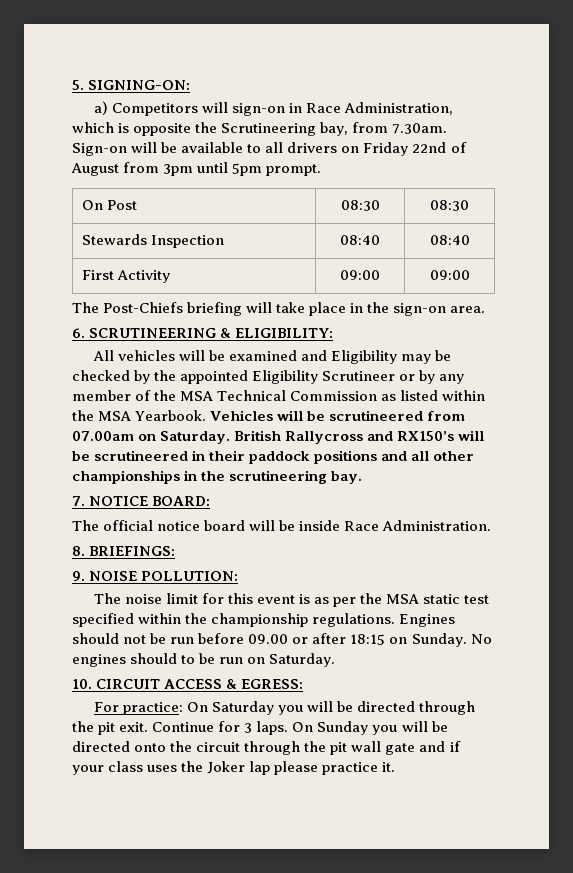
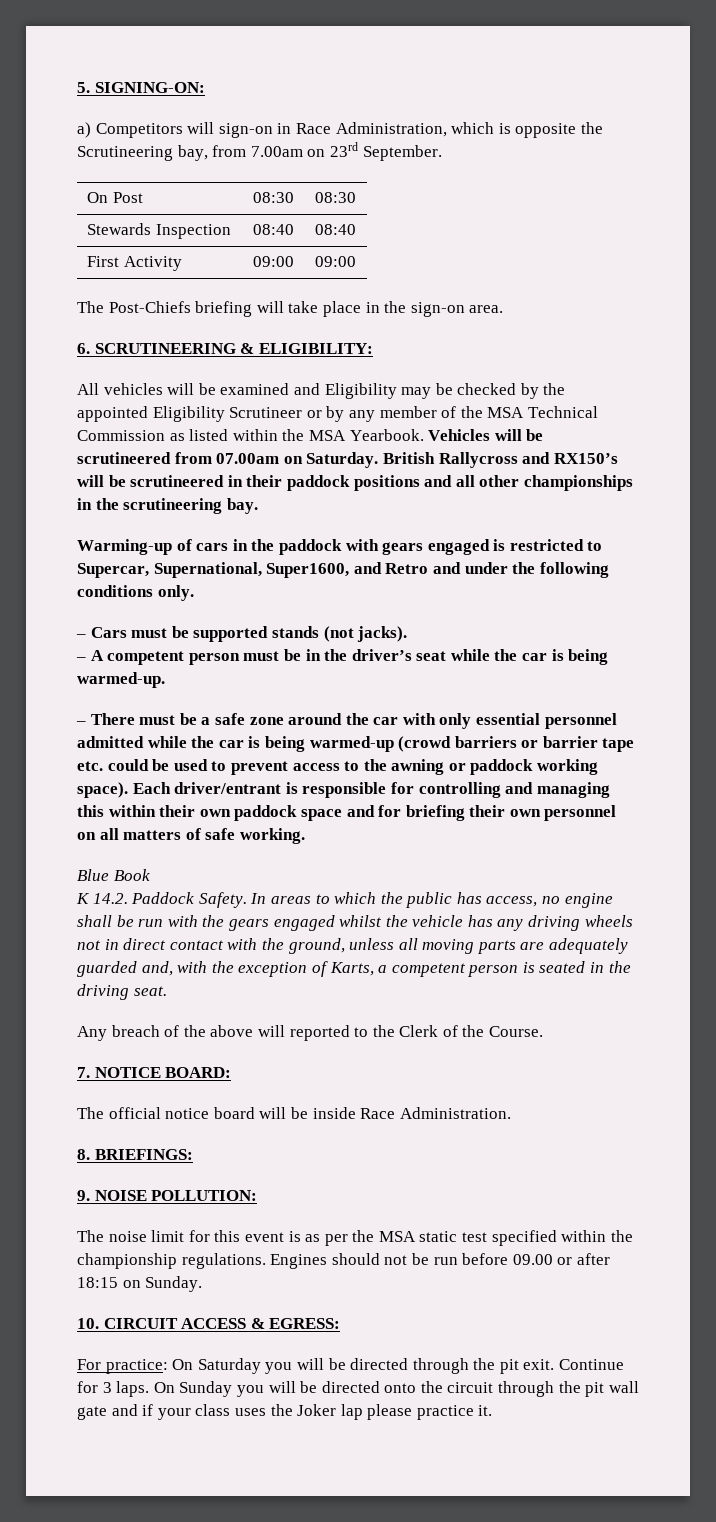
[392,123,448,134] [72,142,467,156] [71,162,322,176] 7.30am. Sign-on will be available to all drivers on Friday 22nd of August from 3pm until 5pm prompt. -> [250,142,442,161] 7.00am on 23rd September.
(363, 477) none -> [77,539,603,555] [77,562,609,578] [77,585,194,601] [76,626,408,642] [76,649,609,665] [77,672,165,688] [76,713,617,729] [77,736,635,752] [77,759,599,775] [77,782,610,798] [77,805,617,821] [77,828,305,844] [77,869,150,881] [76,892,613,908] [77,915,633,931] [77,938,629,954] [77,961,631,977] [77,984,167,1000] [77,1025,544,1041] // Warming-up of cars in the paddock with gears engaged is restricted to Supercar, Supernational, Super1600, and Retro and under the following conditions only. // – Cars must be supported stands (not jacks). // – A competent person must be in the driver’s seat while the car is being warmed-up. // – There must be a safe zone around the car with only essential personnel admitted while the car is being warmed-up (crowd barriers or barrier tape etc. could be used to prevent access to the awning or paddock working space). Each driver/entrant is responsible for controlling and managing this within their own paddock space and for briefing their own personnel on all matters of safe working. // Blue Book // K 14.2. Paddock Safety. In areas to which the public has access, no engine shall be run with the gears engaged whilst the vehicle has any driving wheels not in direct contact with the ground, unless all moving parts are adequately guarded and, with the exception of Karts, a competent person is seated in the driving seat. // Any breach of the above will reported to the Clerk of the Course.
[470,634,492,644] [72,653,336,667] No engines should to be run on Saturday. -> (203, 1284) none

